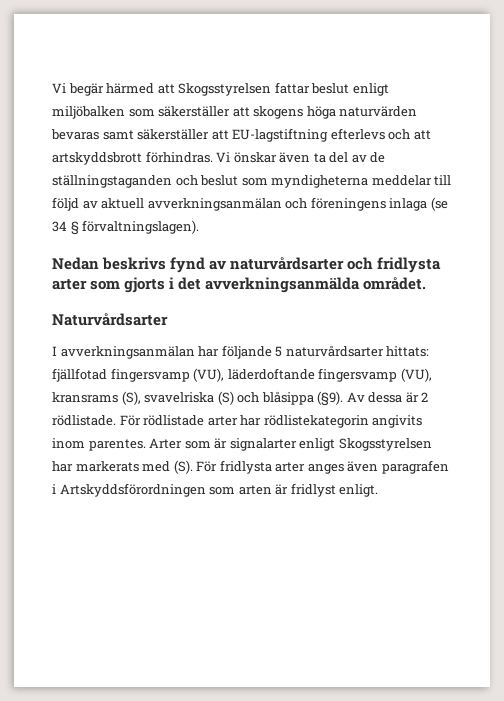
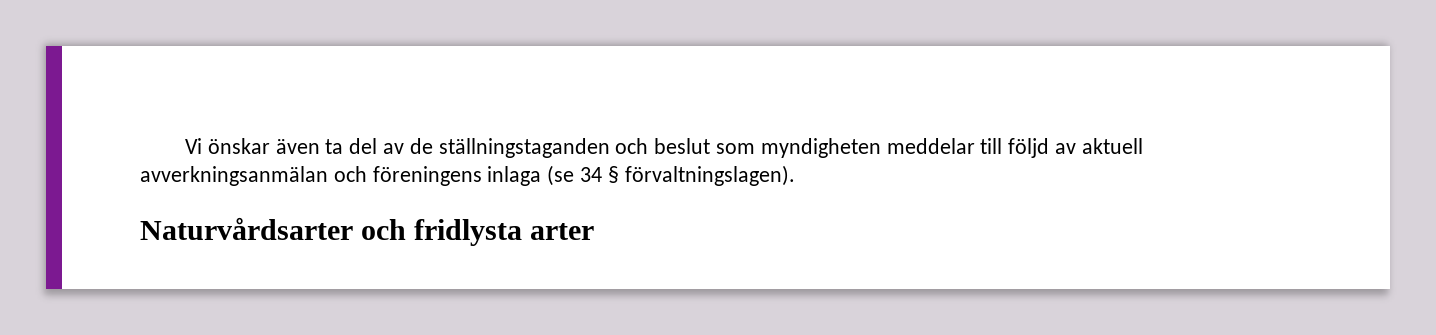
[52,82,389,96] [52,106,418,119] [51,128,431,142] [52,151,231,165] Vi begär härmed att Skogsstyrelsen fattar beslut enligt miljöbalken som säkerställer att skogens höga naturvärden bevaras samt säkerställer att EU-lagstiftning efterlevs och att artskyddsbrott förhindras. Vi -> [185,138,203,154] Vi
[271,175,369,188] myndigheterna -> [760,138,881,158] myndigheten
[52,257,442,273] [52,277,427,293] [52,313,168,326] [52,345,430,359] [52,368,432,382] [52,391,429,406] [52,415,423,428] [52,438,432,451] [52,460,449,474] [52,483,379,497] Nedan beskrivs fynd av naturvårdsarter och fridlysta arter som gjorts i det avverkningsanmälda området. // Naturvårdsarter // I avverkningsanmälan har följande 5 naturvårdsarter hittats: fjällfotad fingersvamp (VU), läderdoftande fingersvamp (VU), kransrams (S), svavelriska (S) och blåsippa (§9). Av dessa är 2 rödlistade. För rödlistade arter har rödlistekategorin angivits inom parentes. Arter som är signalarter enligt Skogsstyrelsen har markerats med (S). För fridlysta arter anges även paragrafen i Artskyddsförordningen som arten är fridlyst enligt. -> [140,217,595,246] Naturvårdsarter och fridlysta arter

